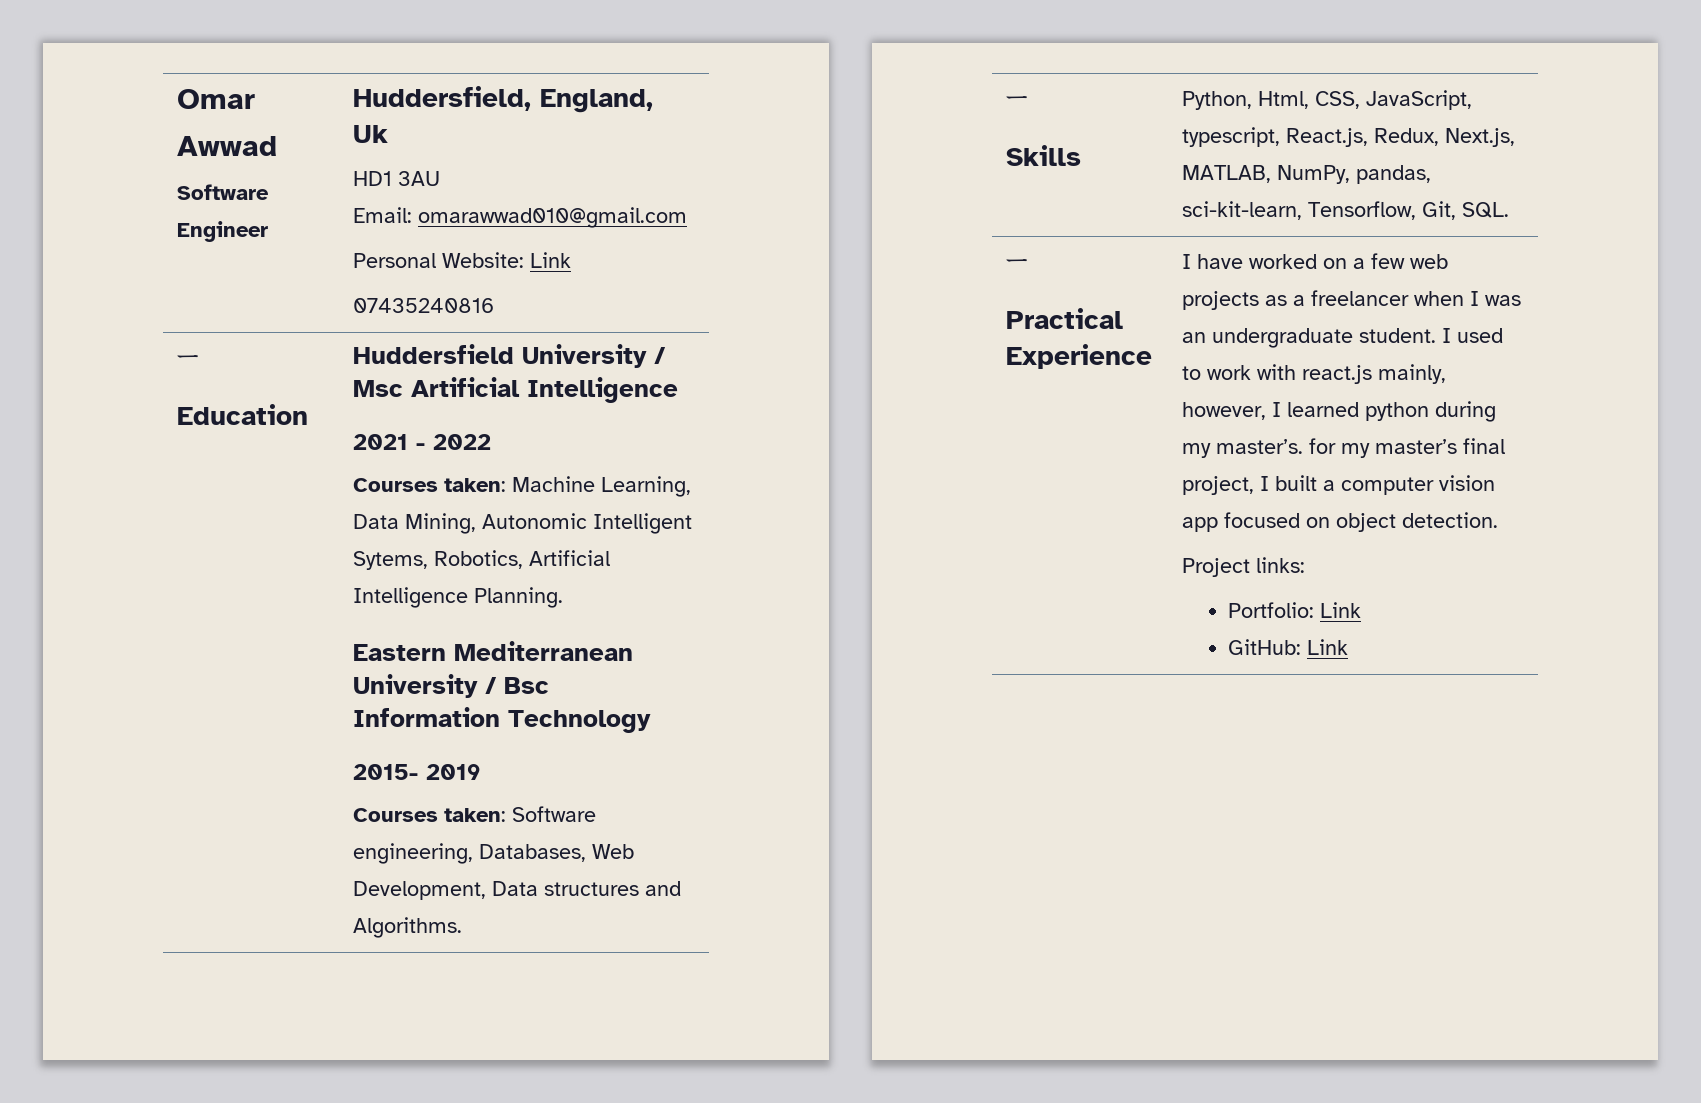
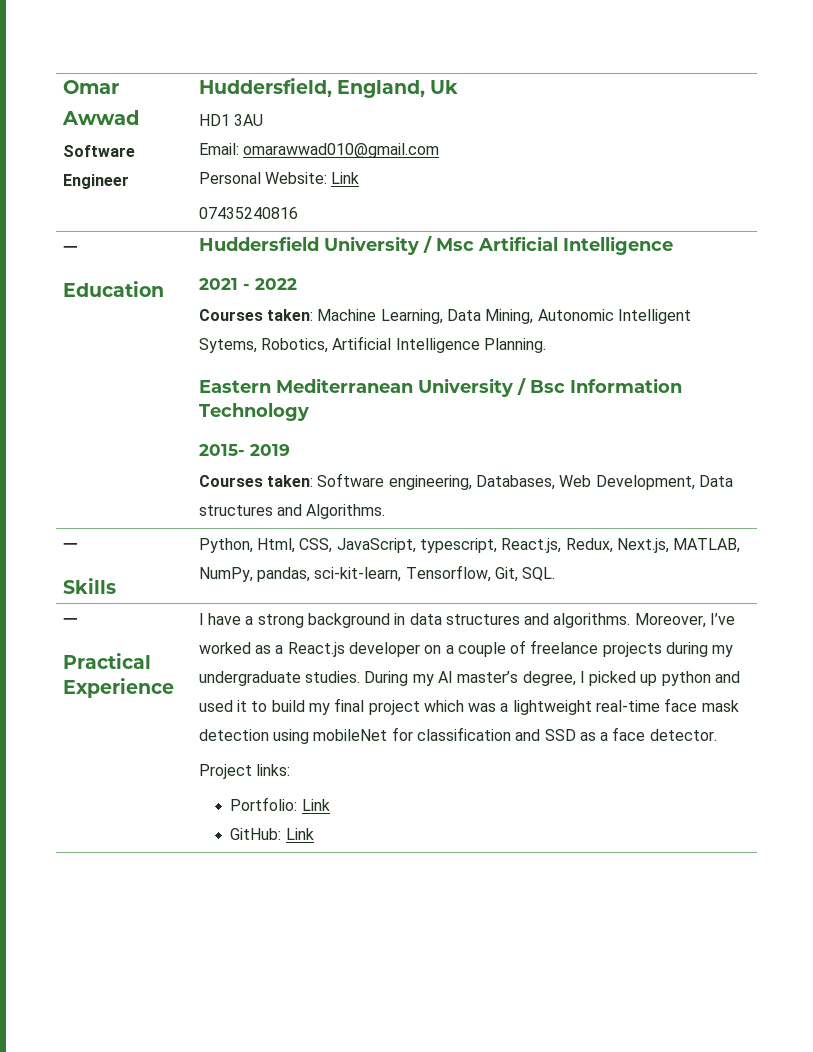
[1248,253,1448,269] [1181,290,1521,310] [1181,328,1503,348] [1181,364,1446,384] [1181,401,1496,422] [1181,438,1505,458] [1181,475,1495,495] [1181,512,1498,532] worked on a few web projects as a freelancer when I was an undergraduate student. I used to work with react.js mainly, however, I learned python during my master’s. for my master’s final project, I built a computer vision app focused on object detection. -> [245,613,736,628] [198,640,734,657] [198,671,741,686] [198,698,739,715] [198,727,717,744] a strong background in data structures and algorithms. Moreover, I’ve worked as a React.js developer on a couple of freelance projects during my undergraduate studies. During my AI master’s degree, I picked up python and used it to build my final project which was a lightweight real-time face mask detection using mobileNet for classification and SSD as a face detector.

